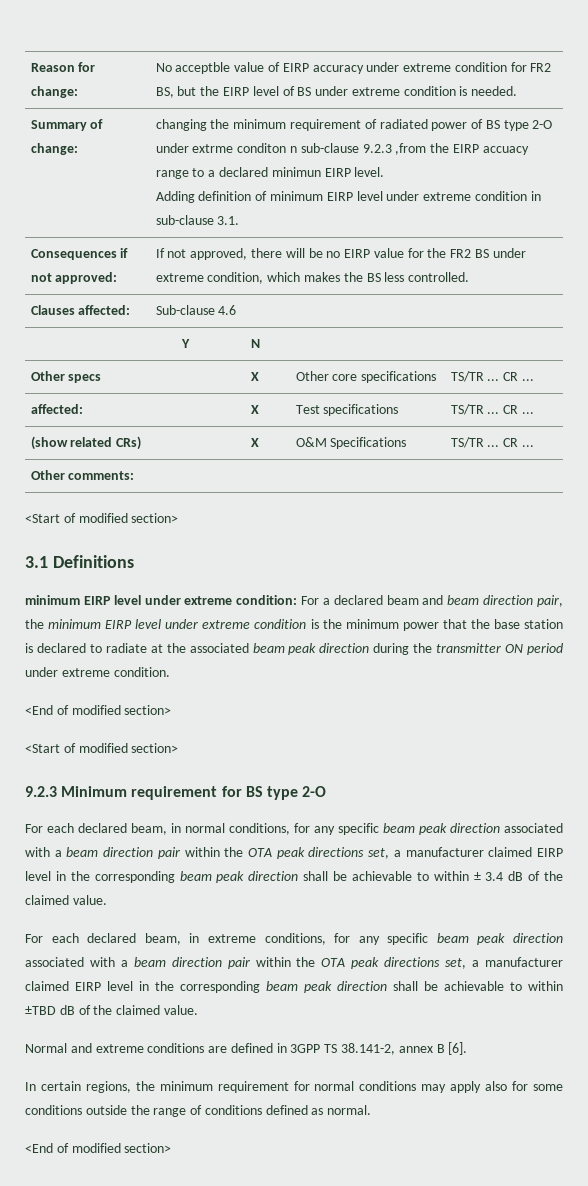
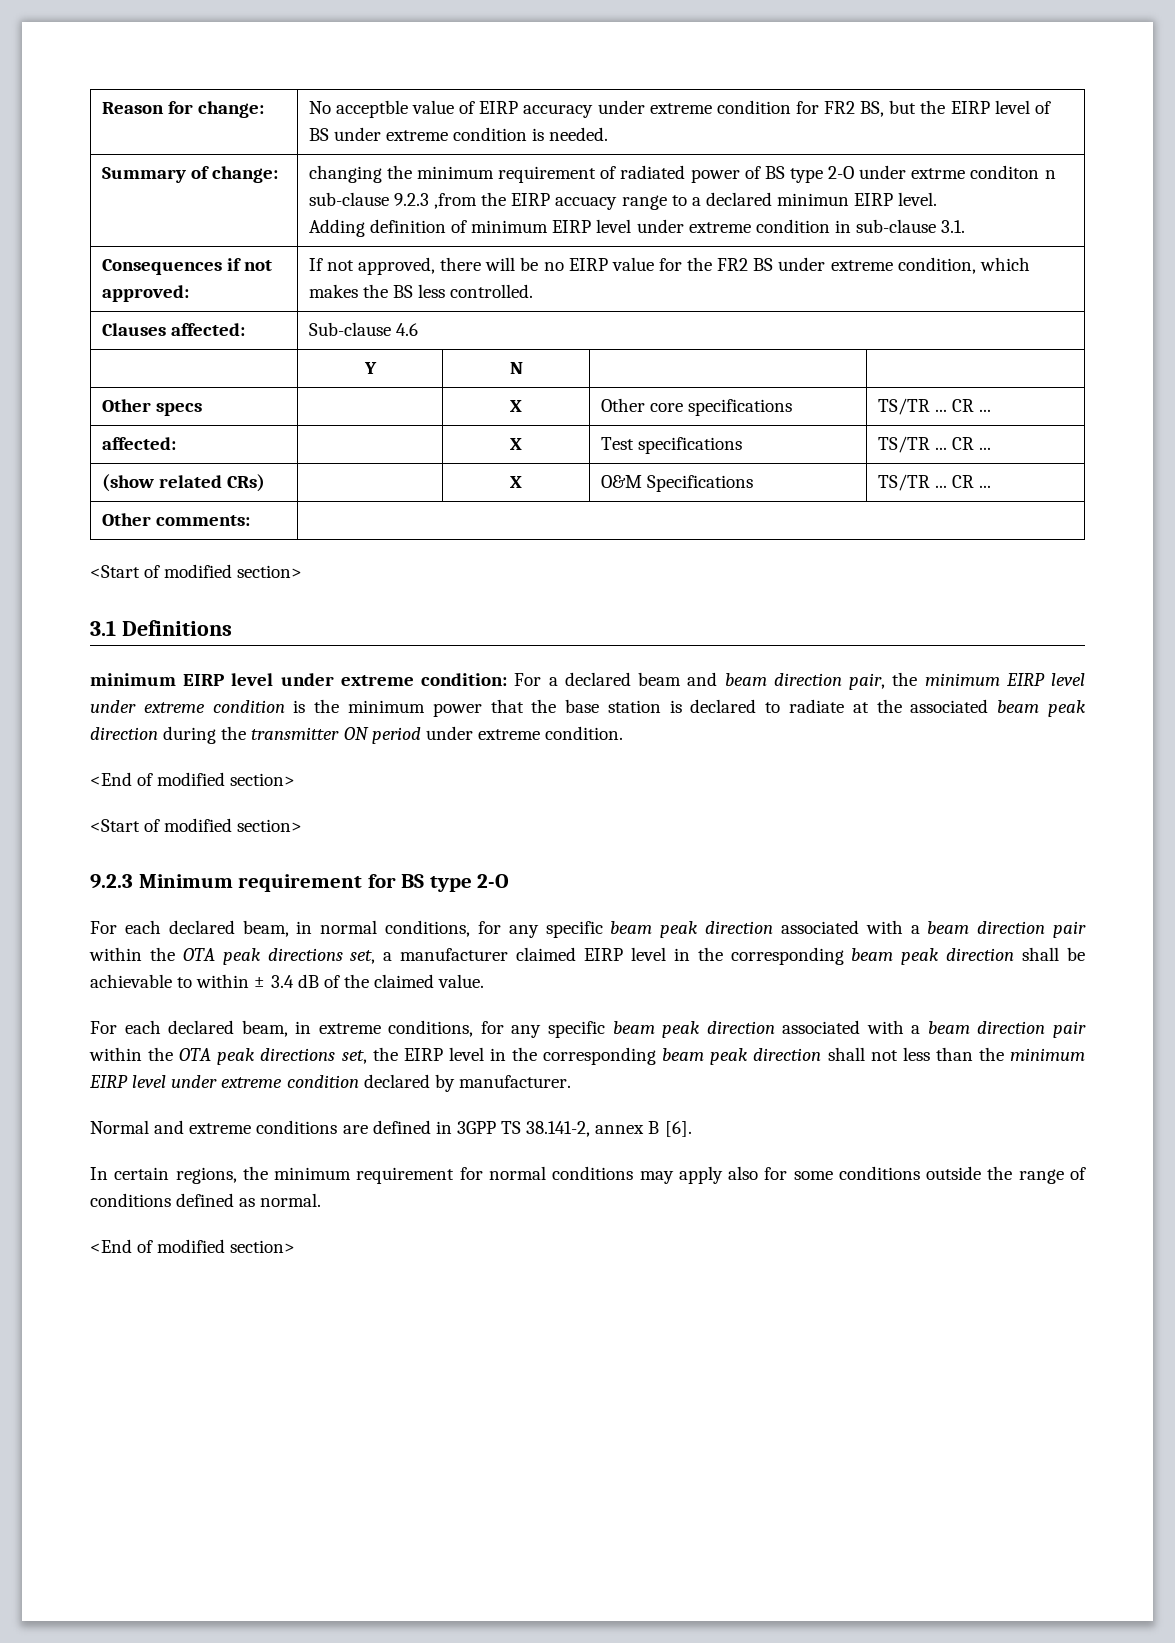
[472,957,563,967] [25,981,563,993] [25,1005,198,1015] a manufacturer claimed EIRP level in the corresponding beam peak direction shall be achievable to within ±TBD dB of the claimed value. -> [372,1047,1086,1065] [89,1074,571,1092] the EIRP level in the corresponding beam peak direction shall not less than the minimum EIRP level under extreme condition declared by manufacturer.

